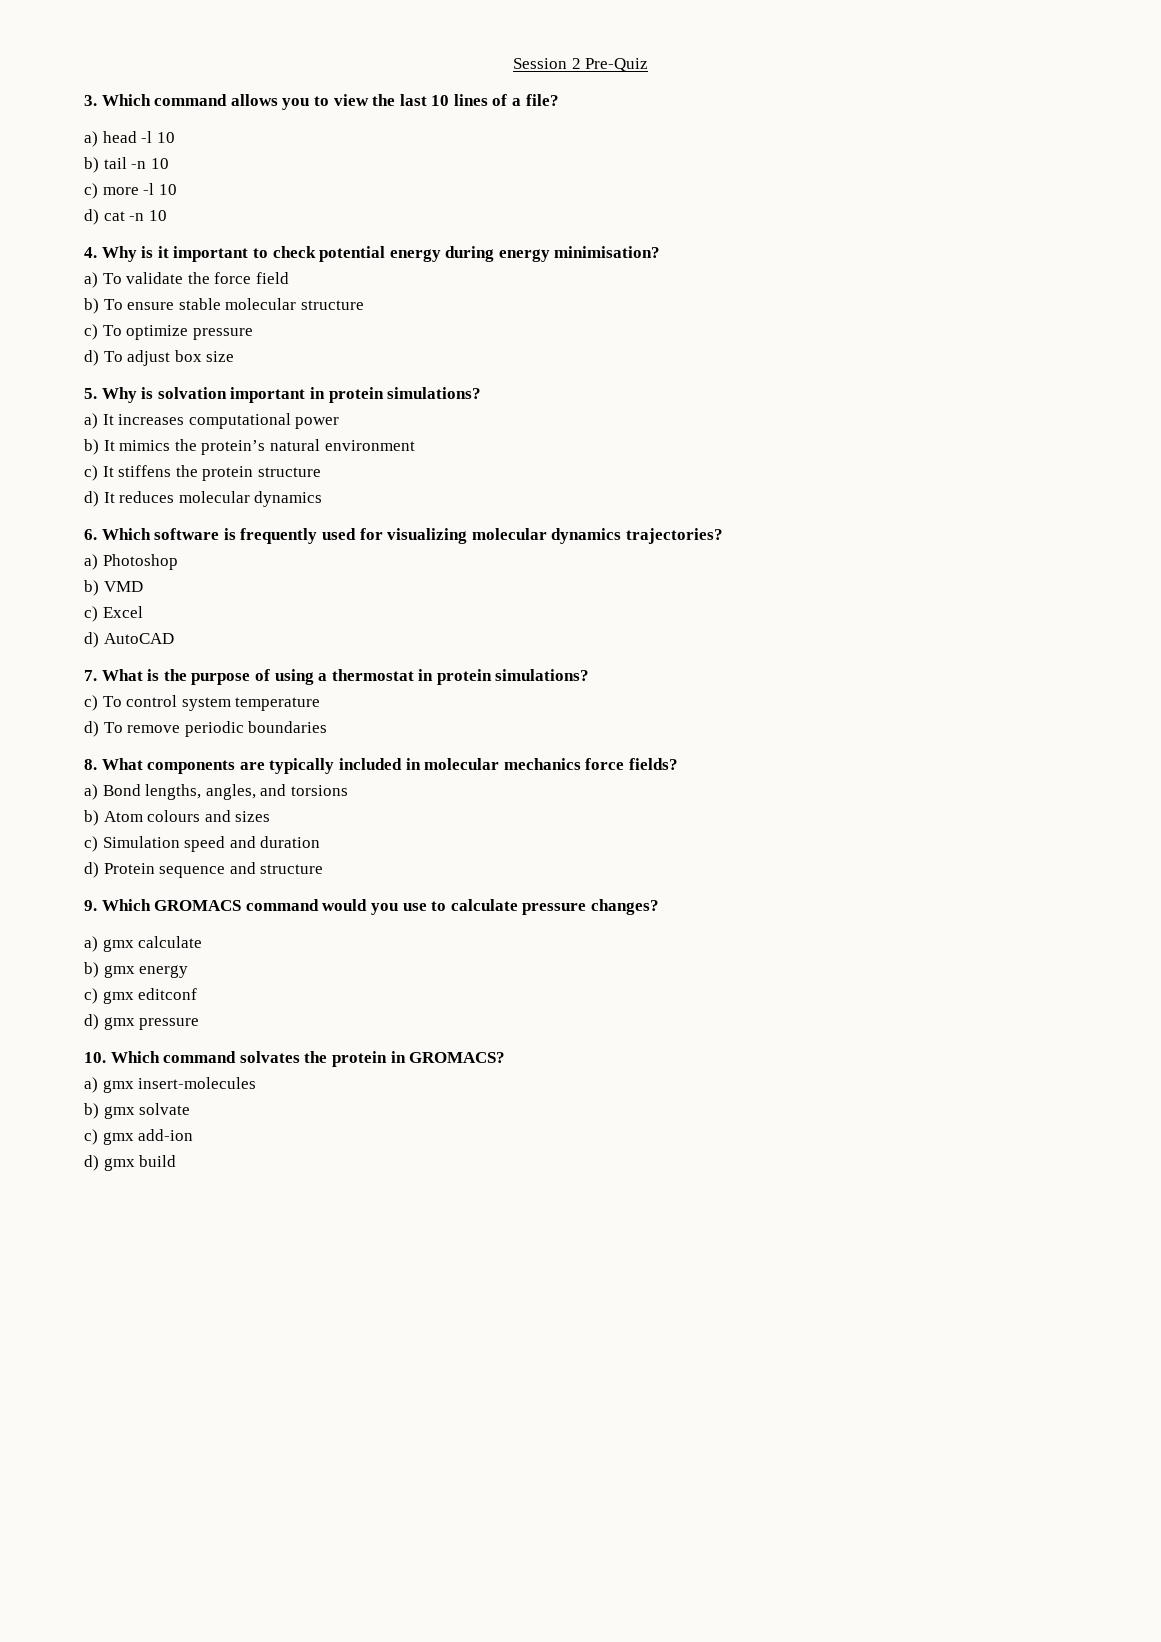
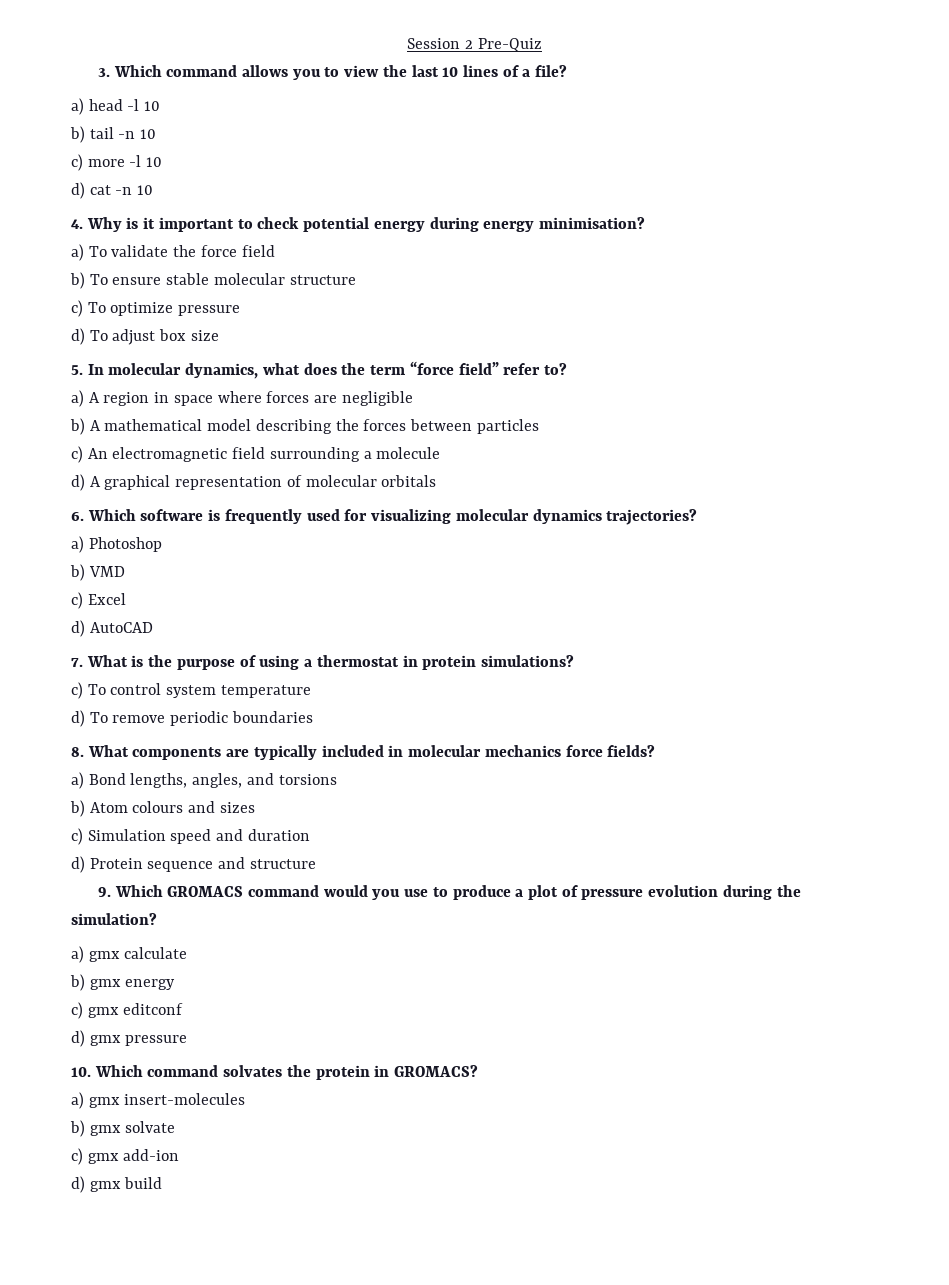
[101,387,482,403] [84,413,340,429] [84,439,415,455] [84,465,321,481] [84,491,323,507] Why is solvation important in protein simulations? // a) It increases computational power // b) It mimics the protein’s natural environment // c) It stiffens the protein structure // d) It reduces molecular dynamics -> [87,361,567,379] [71,390,413,407] [70,418,539,435] [71,446,441,463] [71,474,437,491] In molecular dynamics, what does the term “force field” refer to? // a) A region in space where forces are negligible // b) A mathematical model describing the forces between particles // c) An electromagnetic field surrounding a molecule // d) A graphical representation of molecular orbitals
[450,899,659,915] calculate pressure changes? -> [452,885,801,900] [71,913,157,925] produce a plot of pressure evolution during the simulation?

